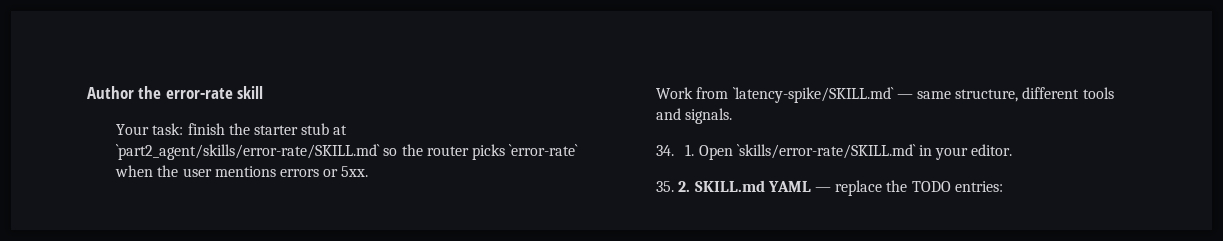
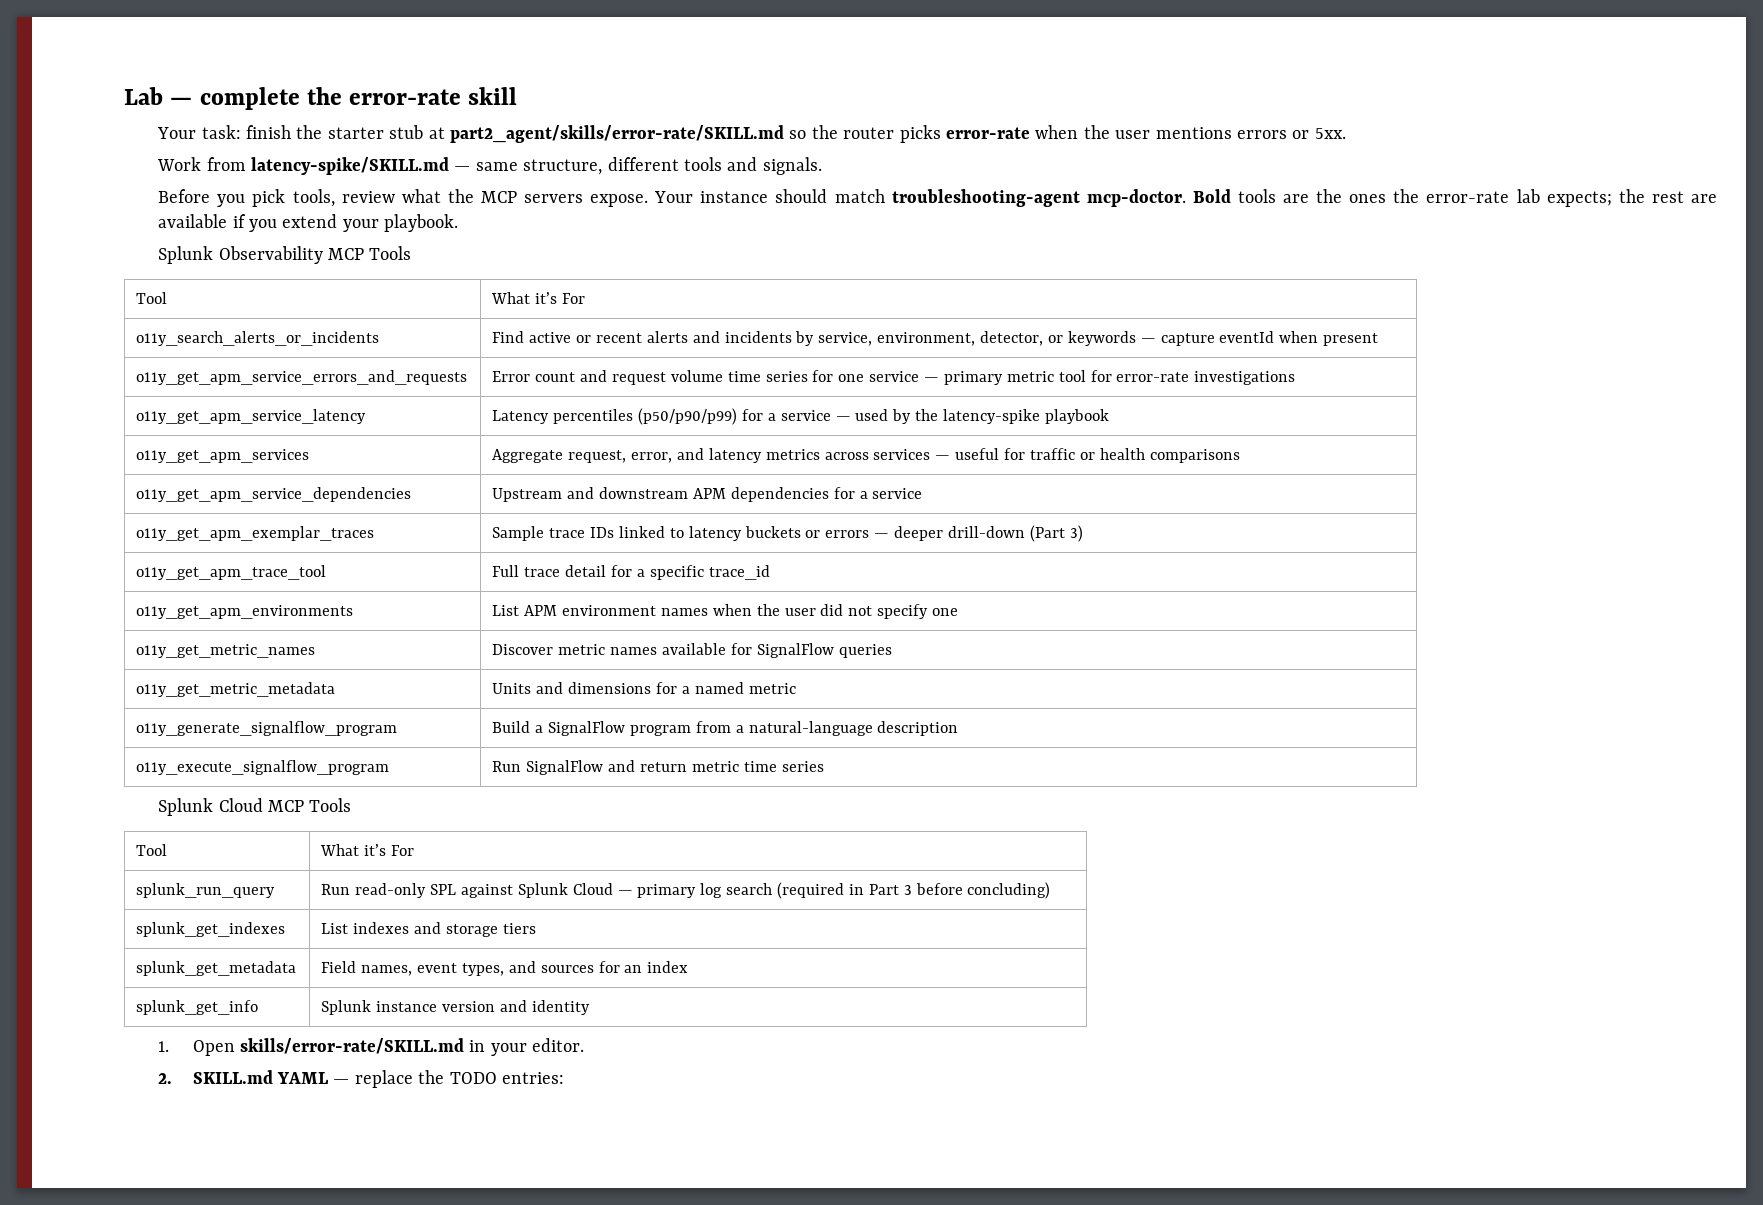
[87,86,134,99] Author -> [124,87,300,110] Lab — complete
[116,144,381,160] `part2_agent/skills/error-rate/SKILL.md` -> [450,125,785,143] part2_agent/skills/error-rate/SKILL.md
[509,144,579,156] `error-rate` -> [946,127,1031,139] error-rate
[732,87,894,103] `latency-spike/SKILL.md` -> [251,157,450,175] latency-spike/SKILL.md
[656,144,916,160] 34. 1. Open `skills/error-rate/SKILL.md` -> [158,189,1717,207] [158,214,459,232] [158,246,412,264] [136,292,168,304] [491,292,586,304] [136,331,380,346] [492,331,1379,346] [136,370,468,385] [492,370,1296,385] [136,409,367,424] [492,408,1109,425] [136,449,310,463] [492,448,1240,463] [136,487,412,502] [492,487,923,502] [136,526,375,541] [492,525,1083,542] [136,565,327,580] [492,565,770,580] [136,605,354,619] [492,604,959,619] [136,644,316,658] [492,643,892,658] [136,682,336,697] [492,682,796,694] [136,721,398,736] [492,721,959,736] [136,760,390,775] [492,760,824,775] [158,798,352,816] [136,844,168,856] [320,844,415,856] [136,883,276,898] [321,882,1051,899] [136,922,286,937] [321,922,536,937] [136,961,297,976] [321,961,689,976] [136,1000,259,1015] [321,1000,590,1015] [158,1038,464,1056] Before you pick tools, review what the MCP servers expose. Your instance should match troubleshooting-agent mcp-doctor. Bold tools are the ones the error-rate lab expects; the rest are available if you extend your playbook. // Splunk Observability MCP Tools // Tool | What it’s For // o11y_search_alerts_or_incidents | Find active or recent alerts and incidents by service, environment, detector, or keywords — capture eventId when present // o11y_get_apm_service_errors_and_requests | Error count and request volume time series for one service — primary metric tool for error-rate investigations // o11y_get_apm_service_latency | Latency percentiles (p50/p90/p99) for a service — used by the latency-spike playbook // o11y_get_apm_services | Aggregate request, error, and latency metrics across services — useful for traffic or health comparisons // o11y_get_apm_service_dependencies | Upstream and downstream APM dependencies for a service // o11y_get_apm_exemplar_traces | Sample trace IDs linked to latency buckets or errors — deeper drill-down (Part 3) // o11y_get_apm_trace_tool | Full trace detail for a specific trace_id // o11y_get_apm_environments | List APM environment names when the user did not specify one // o11y_get_metric_names | Discover metric names available for SignalFlow queries // o11y_get_metric_metadata | Units and dimensions for a named metric // o11y_generate_signalflow_program | Build a SignalFlow program from a natural-language description // o11y_execute_signalflow_program | Run SignalFlow and return metric time series // Splunk Cloud MCP Tools // Tool | What it’s For // splunk_run_query | Run read-only SPL against Splunk Cloud — primary log search (required in Part 3 before concluding) // splunk_get_indexes | List indexes and storage tiers // splunk_get_metadata | Field names, event types, and sources for an index // splunk_get_info | Splunk instance version and identity // 1. Open skills/error-rate/SKILL.md
[656,181,675,192] 35. -> (585, 1045) none

